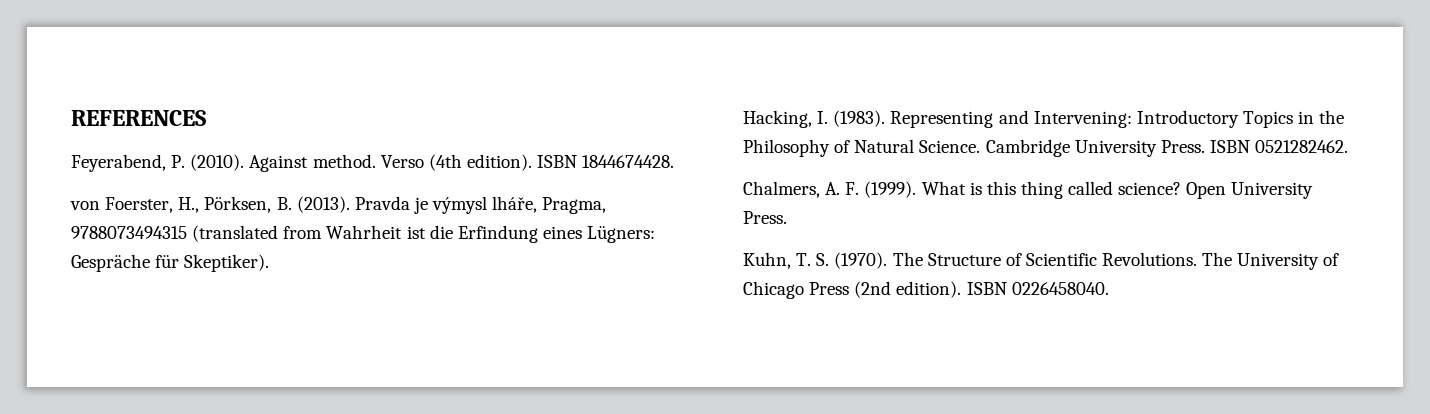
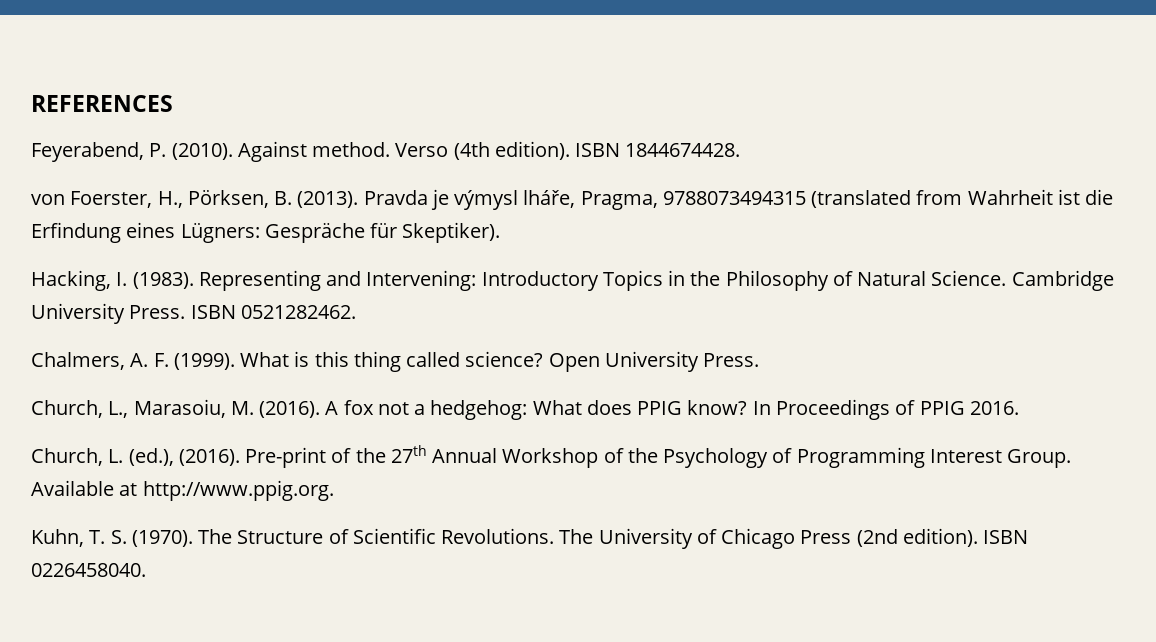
(787, 217) none -> [31,399,1019,420] [31,445,1072,468] [31,480,334,501] // Church, L., Marasoiu, M. (2016). A fox not a hedgehog: What does PPIG know? In Proceedings of PPIG 2016. // Church, L. (ed.), (2016). Pre-print of the 27th Annual Workshop of the Psychology of Programming Interest Group. Available at http://www.ppig.org.

